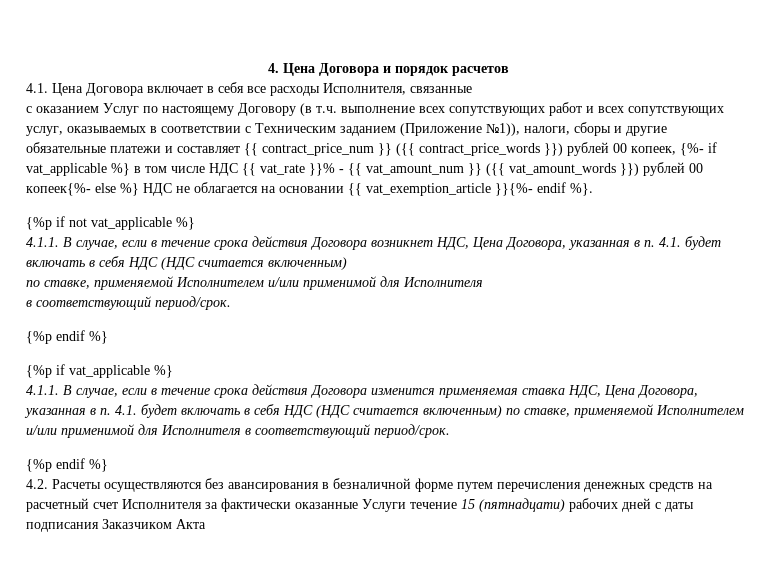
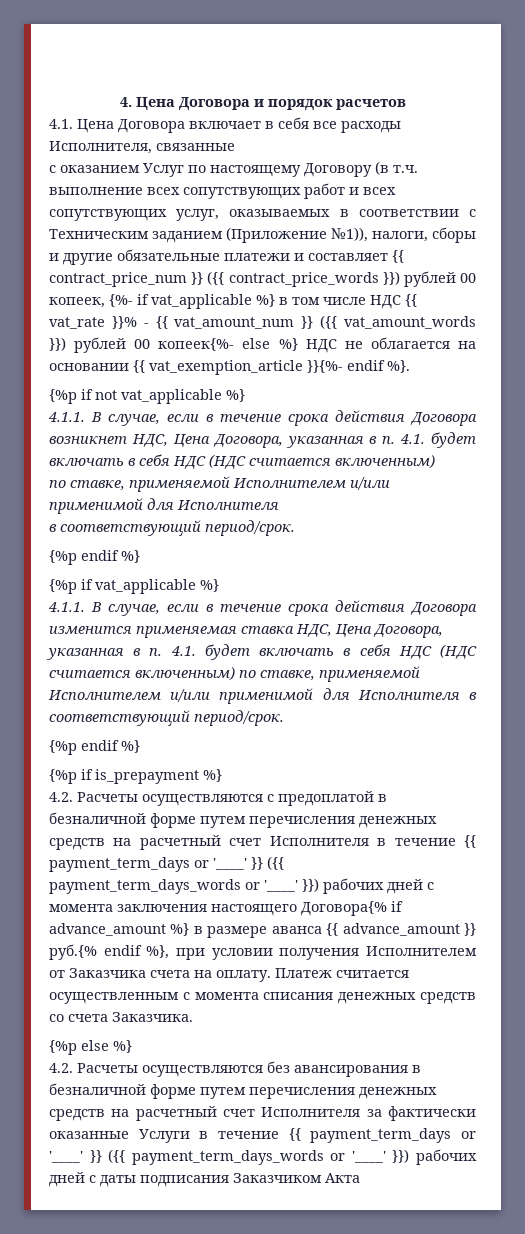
(108, 465) none -> [49,769,222,784] [49,791,387,806] [49,812,437,828] [49,835,476,850] [49,856,284,872] [49,878,434,894] [49,901,403,916] [49,923,476,938] [49,944,477,960] [49,968,409,982] [49,992,477,1004] [49,1012,193,1022] [49,1040,132,1055] // {%p if is_prepayment %} // 4.2. Расчеты осуществляются с предоплатой в безналичной форме путем перечисления денежных средств на расчетный счет Исполнителя в течение {{ payment_term_days or '____' }} ({{ payment_term_days_words or '____' }}) рабочих дней с момента заключения настоящего Договора{% if advance_amount %} в размере аванса {{ advance_amount }} руб.{% endif %}, при условии получения Исполнителем от Заказчика счета на оплату. Платеж считается осуществленным с момента списания денежных средств со счета Заказчика. // {%p else %}
[410,498,565,512] течение 15 (пятнадцати) -> [199,1128,476,1143] [49,1149,410,1165] в течение {{ payment_term_days or '____' }} ({{ payment_term_days_words or '____' }})

